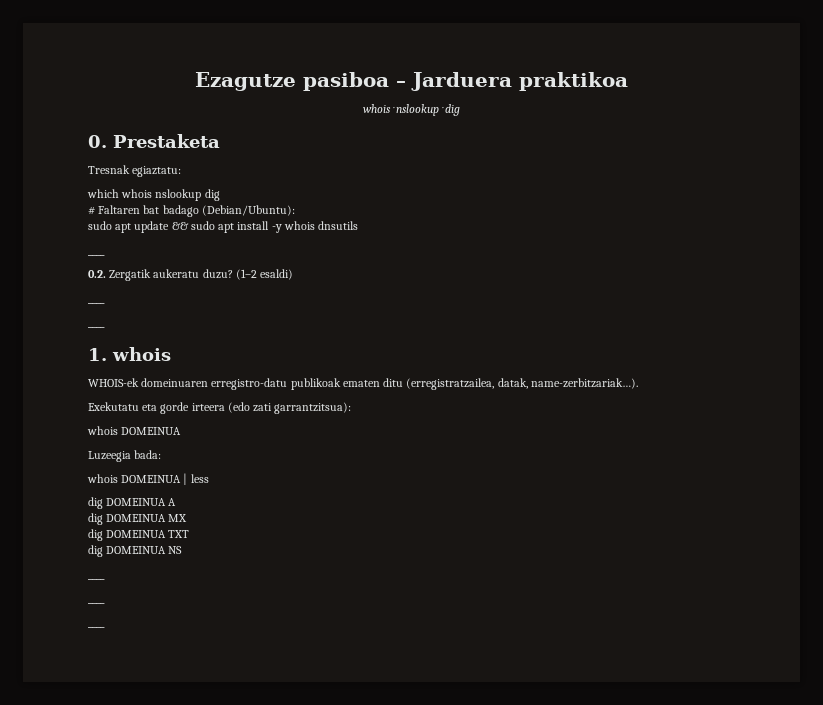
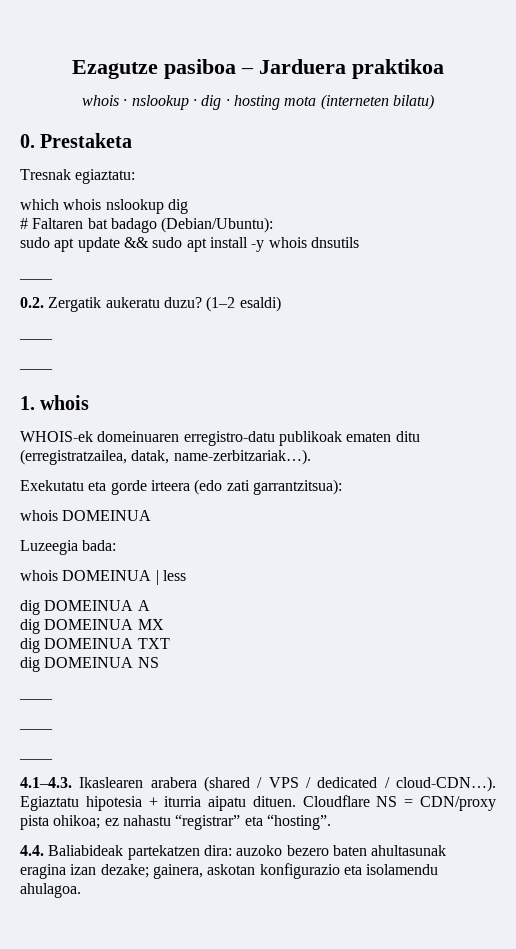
(461, 110) none -> [225,94,434,110] · hosting mota (interneten bilatu)
(105, 627) none -> [20,776,496,792] [20,795,496,811] [20,814,331,830] [20,845,447,860] [20,863,439,879] [20,883,81,898] // 4.1–4.3. Ikaslearen arabera (shared / VPS / dedicated / cloud-CDN…). Egiaztatu hipotesia + iturria aipatu dituen. Cloudflare NS = CDN/proxy pista ohikoa; ez nahastu “registrar” eta “hosting”. // 4.4. Baliabideak partekatzen dira: auzoko bezero baten ahultasunak eragina izan dezake; gainera, askotan konfigurazio eta isolamendu ahulagoa.

